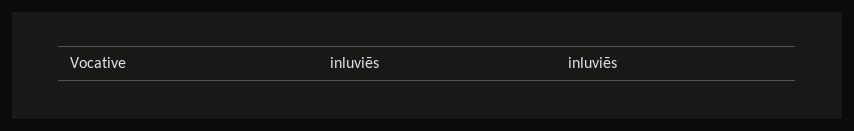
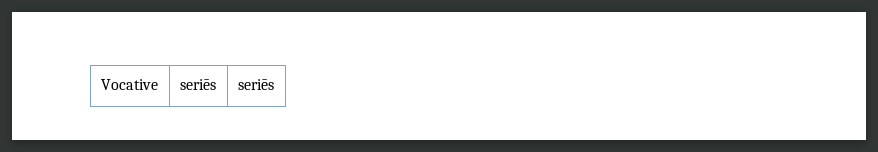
[329,57,379,68] [567,57,617,68] inluviēs | inluviēs -> [179,79,216,90] [237,79,274,90] seriēs | seriēs

